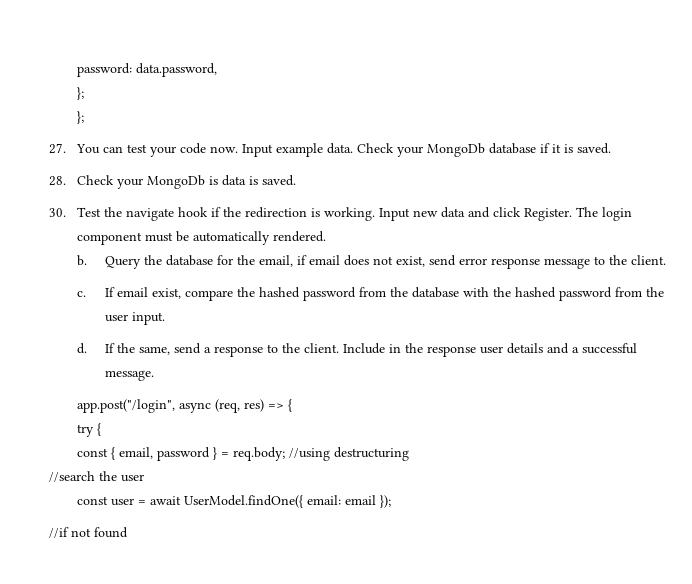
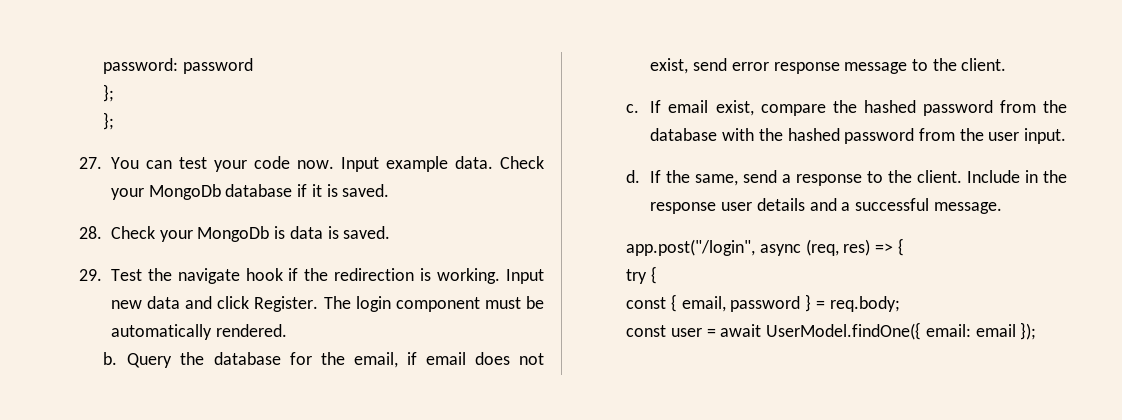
[135,63,217,77] data.password, -> [182,58,253,74] password
[48,208,66,217] 30. -> [79,269,103,281] 29.
[288,447,409,461] [48,471,144,482] //using destructuring // //search the user -> (900, 304) none
[48,527,128,538] // //if not found -> (1037, 331) none

